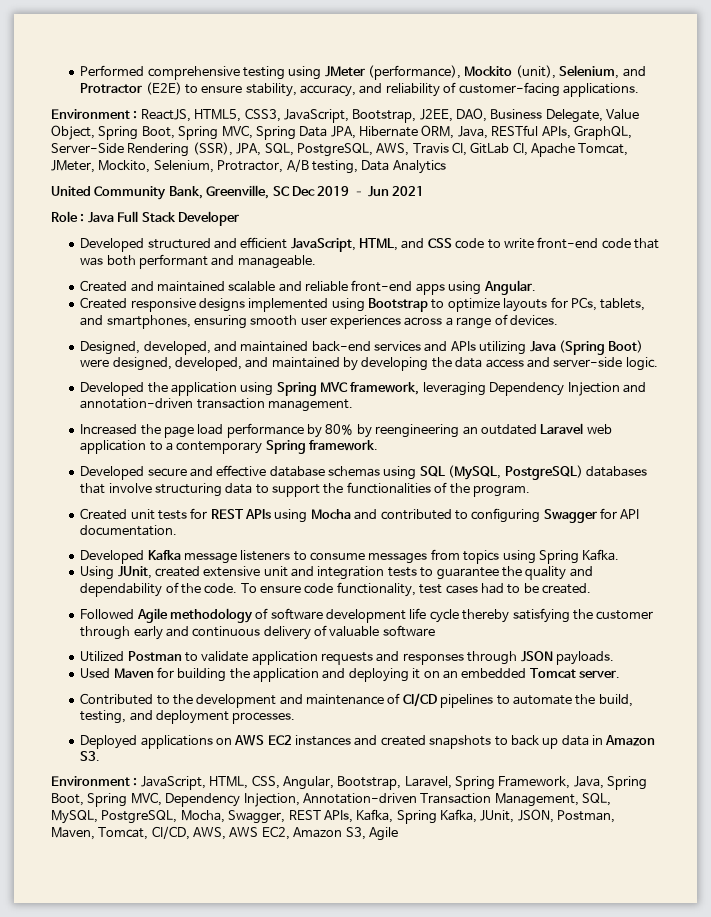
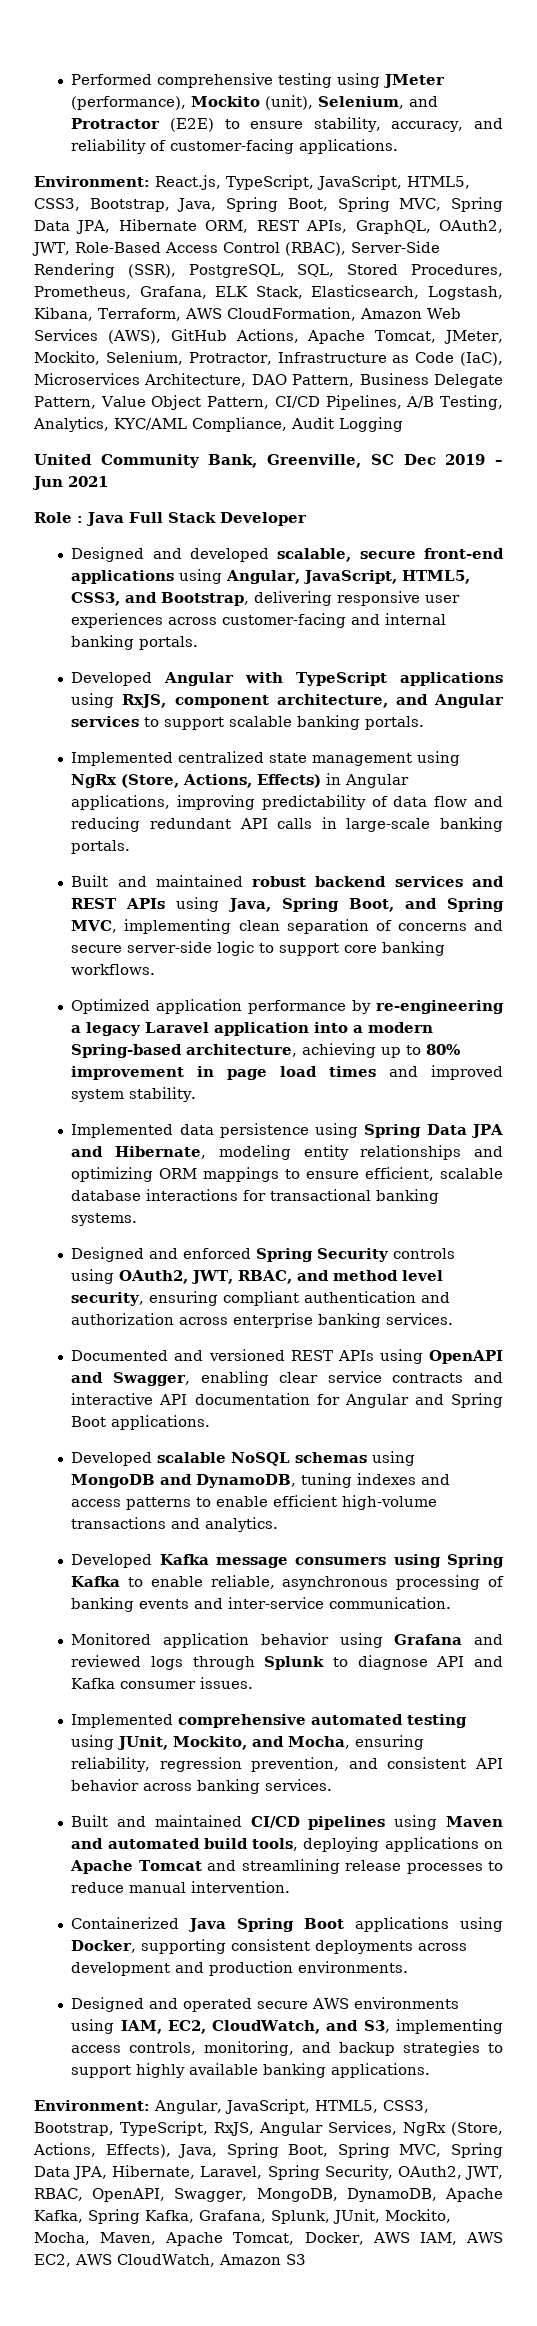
[51,108,640,123] [51,125,95,140] Environment : ReactJS, HTML5, CSS3, JavaScript, Bootstrap, J2EE, DAO, Business Delegate, Value Object, -> [34,175,470,190] [34,198,217,212] Environment: React.js, TypeScript, JavaScript, HTML5, CSS3, Bootstrap, Java,
[457,125,632,140] [51,142,528,157] Java, RESTful APIs, GraphQL, Server-Side Rendering (SSR), JPA, SQL, PostgreSQL, AWS, Travis CI, GitLab CI, -> [256,220,503,234] [32,241,440,256] [34,263,504,278] [34,285,503,300] [34,307,461,321] [34,329,299,344] REST APIs, GraphQL, OAuth2, JWT, Role-Based Access Control (RBAC), Server-Side Rendering (SSR), PostgreSQL, SQL, Stored Procedures, Prometheus, Grafana, ELK Stack, Elasticsearch, Logstash, Kibana, Terraform, AWS CloudFormation, Amazon Web Services (AWS), GitHub Actions,
[286,159,446,174] A/B testing, Data Analytics -> [277,352,503,366] [34,373,503,388] [34,395,504,410] [33,417,403,432] Infrastructure as Code (IaC), Microservices Architecture, DAO Pattern, Business Delegate Pattern, Value Object Pattern, CI/CD Pipelines, A/B Testing, Analytics, KYC/AML Compliance, Audit Logging
[80,237,660,252] [80,254,316,269] [80,280,536,295] [80,297,646,312] [80,314,558,329] [80,340,644,355] [80,357,658,371] [80,382,646,396] [80,398,353,412] [80,423,612,438] [80,440,379,454] [80,465,647,480] [80,482,530,497] [80,508,640,523] [80,525,178,536] [80,549,620,564] [80,566,593,580] [80,582,592,597] [80,608,654,623] [80,625,435,640] [80,651,614,665] [80,667,621,682] [80,693,633,708] [80,710,296,724] [80,735,656,749] [80,751,101,761] [51,775,648,790] [51,792,611,807] [51,809,616,824] [51,826,398,841] Developed structured and efficient JavaScript, HTML, and CSS code to write front-end code that was both performant and manageable. // Created and maintained scalable and reliable front-end apps using Angular. // Created responsive designs implemented using Bootstrap to optimize layouts for PCs, tablets, and smartphones, ensuring smooth user experiences across a range of devices. // Designed, developed, and maintained back-end services and APIs utilizing Java (Spring Boot) were designed, developed, and maintained by developing the data access and server-side logic. // Developed the application using Spring MVC framework, leveraging Dependency Injection and annotation-driven transaction management. // Increased the page load performance by 80% by reengineering an outdated Laravel web application to a contemporary Spring framework. // Developed secure and effective database schemas using SQL (MySQL, PostgreSQL) databases that involve structuring data to support the functionalities of the program. // Created unit tests for REST APIs using Mocha and contributed to configuring Swagger for API documentation. // Developed Kafka message listeners to consume messages from topics using Spring Kafka. // Using JUnit, created extensive unit and integration tests to guarantee the quality and dependability of the code. To ensure code functionality, test cases had to be created. // Followed Agile methodology of software development life cycle thereby satisfying the customer through early and continuous delivery of valuable software // Utilized Postman to validate application requests and responses through JSON payloads. // Used Maven for building the application and deploying it on an embedded Tomcat server. // Contributed to the development and maintenance of CI/CD pipelines to automate the build, testing, and deployment processes. // Deployed applications on AWS EC2 instances and created snapshots to back up data in Amazon S3. // Environment : JavaScript, HTML, CSS, Angular, Bootstrap, Laravel, Spring Framework, Java, Spring Boot, Spring MVC, Dependency Injection, Annotation-driven Transaction Management, SQL, MySQL, PostgreSQL, Mocha, Swagger, REST APIs, Kafka, Spring Kafka, JUnit, JSON, Postman, Maven, Tomcat, CI/CD, AWS, AWS EC2, Amazon S3, Agile -> [71,547,504,562] [71,569,471,584] [71,591,461,606] [71,613,447,628] [71,635,199,650] [71,672,503,686] [71,693,505,708] [71,715,425,730] [71,751,461,766] [71,773,410,788] [71,795,503,810] [71,817,504,832] [71,840,131,854] [71,875,504,887] [71,897,504,912] [71,919,504,934] [71,941,446,956] [71,964,156,975] [71,999,504,1014] [71,1022,434,1036] [71,1043,461,1058] [71,1065,504,1080] [71,1087,197,1102] [71,1123,504,1138] [71,1145,503,1160] [71,1167,504,1182] [71,1189,440,1204] [71,1213,138,1226] [71,1247,456,1262] [71,1269,444,1284] [71,1291,451,1306] [71,1313,454,1328] [71,1349,504,1364] [71,1371,504,1386] [71,1393,504,1408] [71,1415,211,1430] [71,1451,416,1466] [71,1473,451,1488] [71,1495,438,1510] [71,1517,279,1532] [71,1554,504,1568] [71,1575,504,1590] [71,1597,452,1612] [71,1633,503,1648] [71,1655,503,1670] [71,1677,254,1689] [71,1714,468,1728] [71,1735,425,1750] [71,1757,503,1772] [71,1779,333,1794] [71,1815,503,1830] [71,1837,503,1852] [70,1859,504,1874] [71,1881,291,1893] [71,1917,504,1932] [71,1939,468,1954] [71,1961,409,1976] [71,1997,460,2012] [71,2019,504,2034] [71,2041,504,2056] [71,2063,431,2078] [34,2099,429,2114] [34,2121,503,2136] [33,2143,503,2158] [34,2165,504,2180] [34,2188,503,2202] [34,2209,451,2224] [34,2232,504,2246] [34,2254,306,2267] Designed and developed scalable, secure front-end applications using Angular, JavaScript, HTML5, CSS3, and Bootstrap, delivering responsive user experiences across customer-facing and internal banking portals. // Developed Angular with TypeScript applications using RxJS, component architecture, and Angular services to support scalable banking portals. // Implemented centralized state management using NgRx (Store, Actions, Effects) in Angular applications, improving predictability of data flow and reducing redundant API calls in large-scale banking portals. // Built and maintained robust backend services and REST APIs using Java, Spring Boot, and Spring MVC, implementing clean separation of concerns and secure server-side logic to support core banking workflows. // Optimized application performance by re-engineering a legacy Laravel application into a modern Spring-based architecture, achieving up to 80% improvement in page load times and improved system stability. // Implemented data persistence using Spring Data JPA and Hibernate, modeling entity relationships and optimizing ORM mappings to ensure efficient, scalable database interactions for transactional banking systems. // Designed and enforced Spring Security controls using OAuth2, JWT, RBAC, and method level security, ensuring compliant authentication and authorization across enterprise banking services. // Documented and versioned REST APIs using OpenAPI and Swagger, enabling clear service contracts and interactive API documentation for Angular and Spring Boot applications. // Developed scalable NoSQL schemas using MongoDB and DynamoDB, tuning indexes and access patterns to enable efficient high-volume transactions and analytics. // Developed Kafka message consumers using Spring Kafka to enable reliable, asynchronous processing of banking events and inter-service communication. // Monitored application behavior using Grafana and reviewed logs through Splunk to diagnose API and Kafka consumer issues. // Implemented comprehensive automated testing using JUnit, Mockito, and Mocha, ensuring reliability, regression prevention, and consistent API behavior across banking services. // Built and maintained CI/CD pipelines using Maven and automated build tools, deploying applications on Apache Tomcat and streamlining release processes to reduce manual intervention. // Containerized Java Spring Boot applications using Docker, supporting consistent deployments across development and production environments. // Designed and operated secure AWS environments using IAM, EC2, CloudWatch, and S3, implementing access controls, monitoring, and backup strategies to support highly available banking applications. // Environment: Angular, JavaScript, HTML5, CSS3, Bootstrap, TypeScript, RxJS, Angular Services, NgRx (Store, Actions, Effects), Java, Spring Boot, Spring MVC, Spring Data JPA, Hibernate, Laravel, Spring Security, OAuth2, JWT, RBAC, OpenAPI, Swagger, MongoDB, DynamoDB, Apache Kafka, Spring Kafka, Grafana, Splunk, JUnit, Mockito, Mocha, Maven, Apache Tomcat, Docker, AWS IAM, AWS EC2, AWS CloudWatch, Amazon S3

